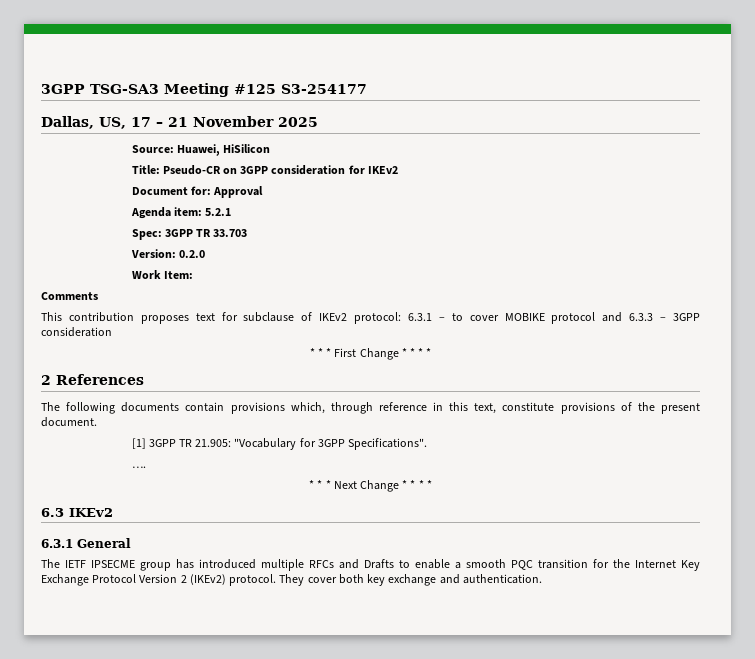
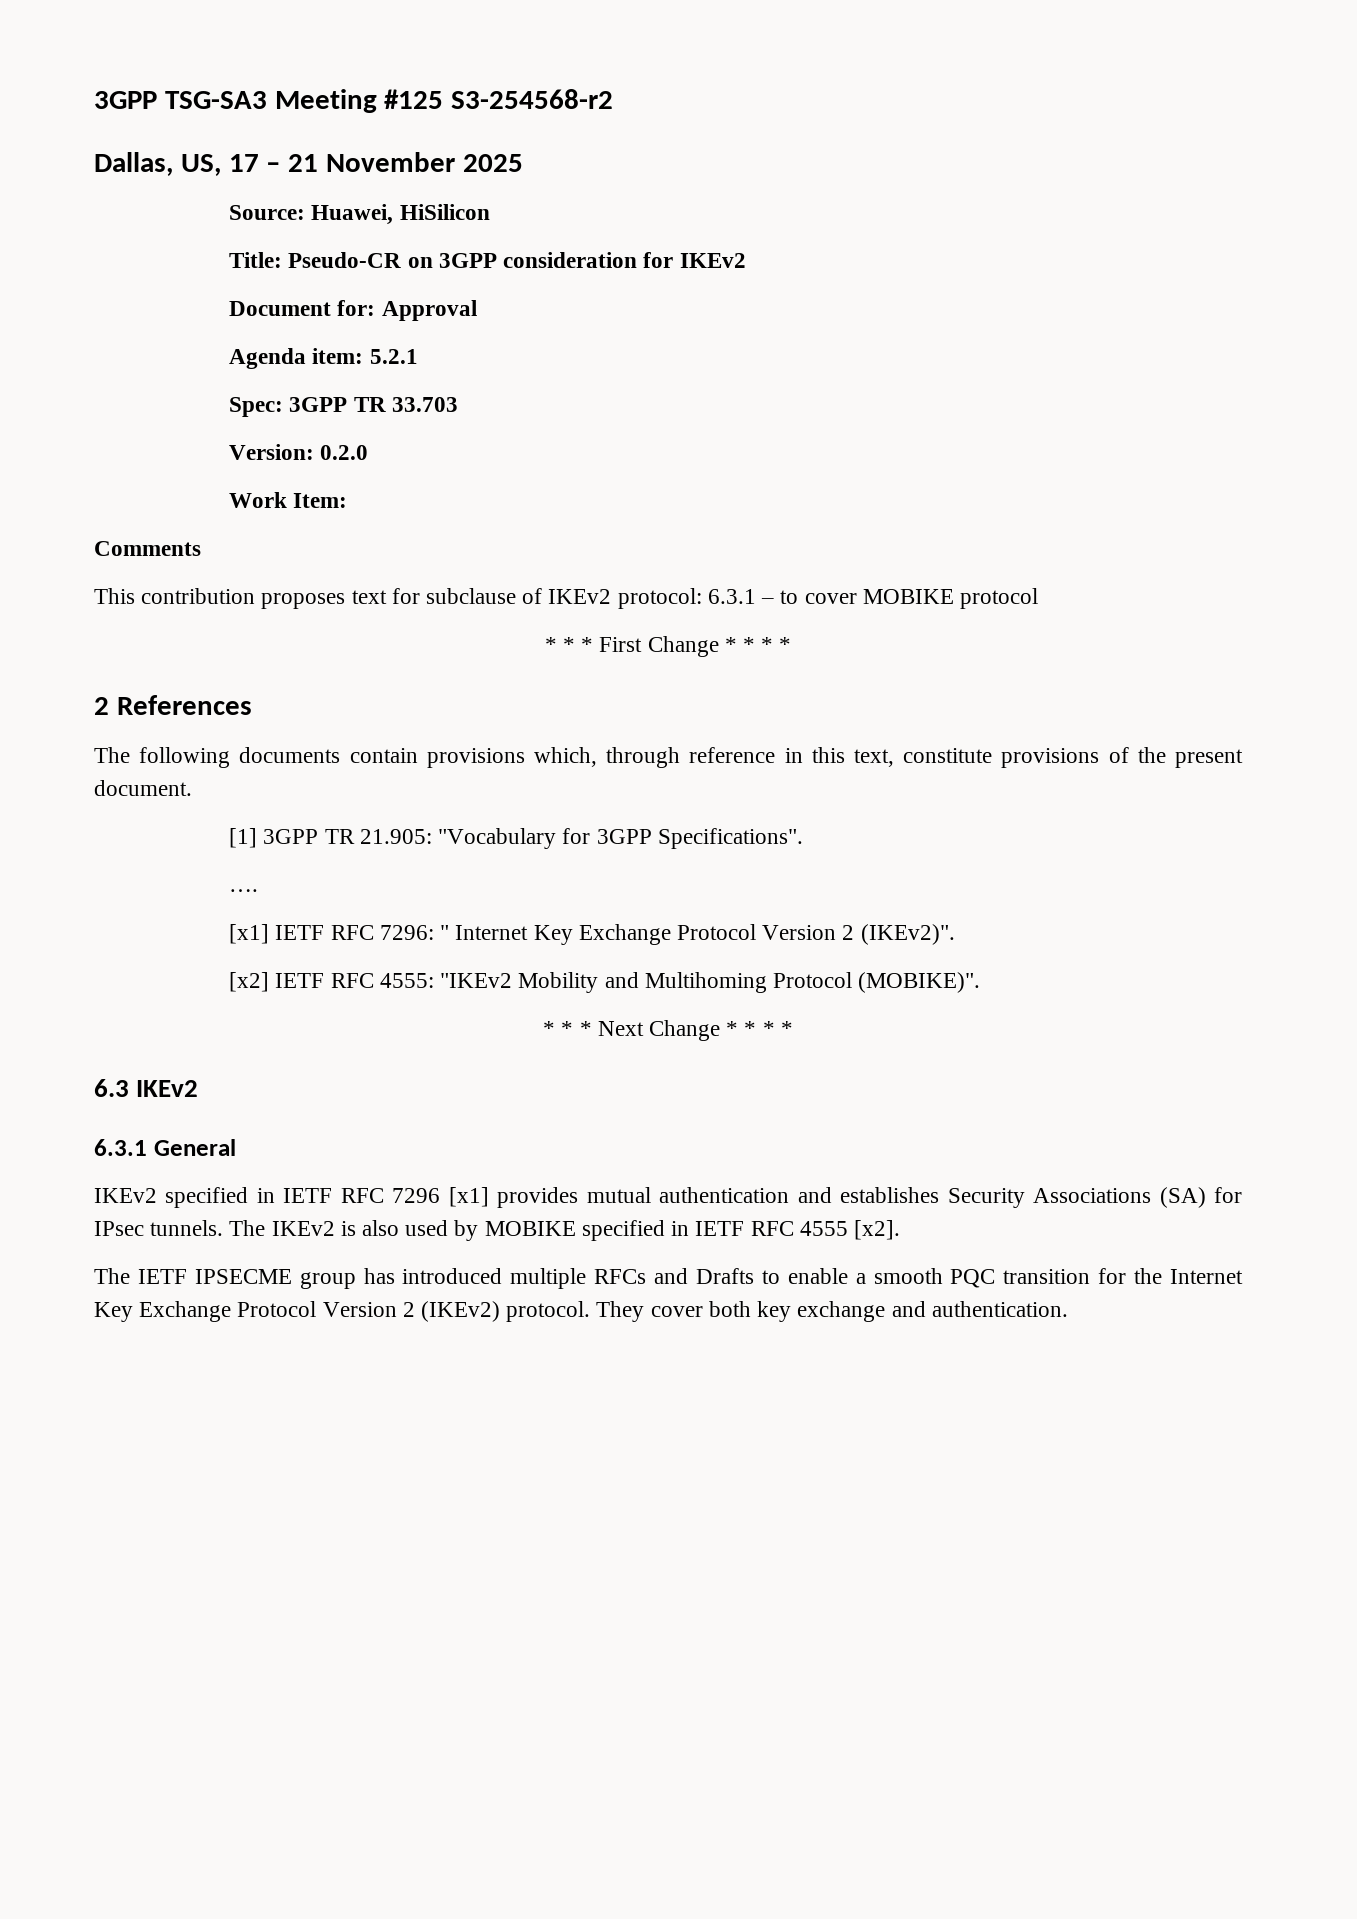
[281,84,367,94] S3-254177 -> [451,89,614,109] S3-254568-r2
[602,312,701,322] [41,327,112,337] and 6.3.3 – 3GPP consideration -> (1038, 598) none
(146, 467) none -> [229,924,955,945] [229,972,981,993] // [x1] IETF RFC 7296: " Internet Key Exchange Protocol Version 2 (IKEv2)". // [x2] IETF RFC 4555: "IKEv2 Mobility and Multihoming Protocol (MOBIKE)".
(131, 543) none -> [94,1187,1242,1208] [94,1220,900,1241] // IKEv2 specified in IETF RFC 7296 [x1] provides mutual authentication and establishes Security Associations (SA) for IPsec tunnels. The IKEv2 is also used by MOBIKE specified in IETF RFC 4555 [x2].

